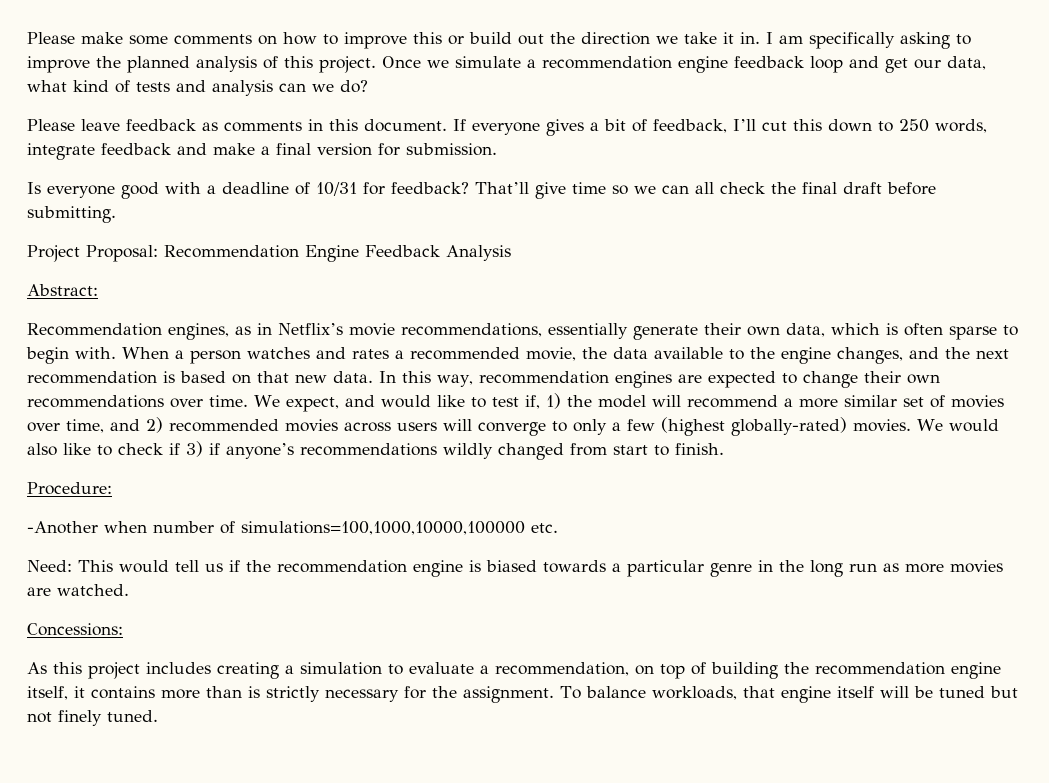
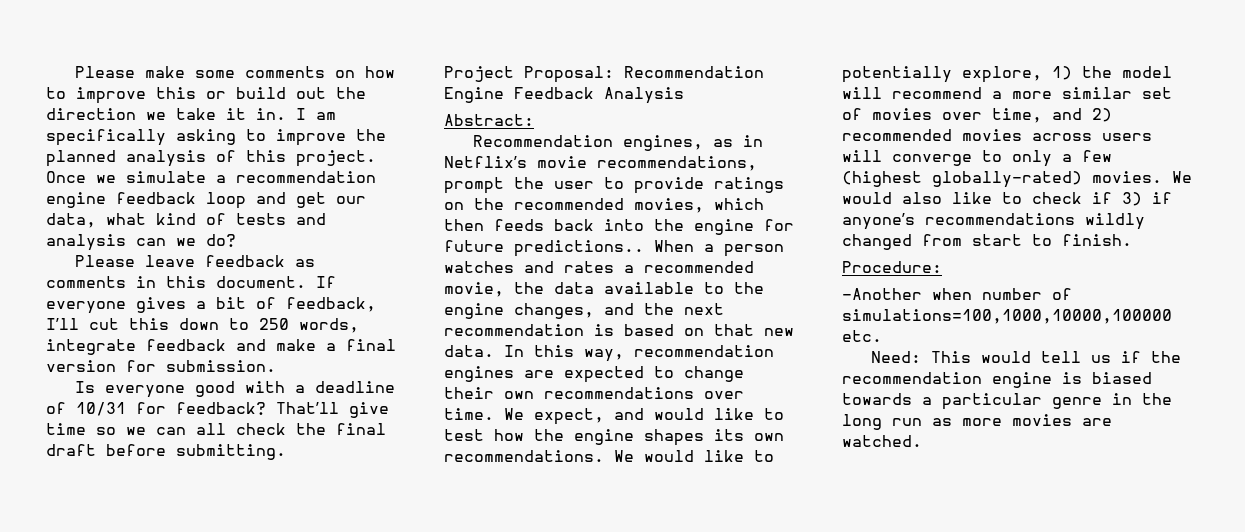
[548,323,1018,340] [26,347,116,364] essentially generate their own data, which is often sparse to begin with. -> [444,177,784,194] [444,198,764,213] [444,219,794,235] [444,240,644,257] prompt the user to provide ratings on the recommended movies, which then feeds back into the engine for future predictions..
[524,395,540,409] if, -> [494,429,784,446] [444,450,774,462] [842,66,1042,83] how the engine shapes its own recommendations. We would like to potentially explore,
[27,623,123,636] [27,662,1001,679] [27,686,1018,703] [27,710,158,726] // Concessions: // As this project includes creating a simulation to evaluate a recommendation, on top of building the recommendation engine itself, it contains more than is strictly necessary for the assignment. To balance workloads, that engine itself will be tuned but not finely tuned. -> (922, 441) none

